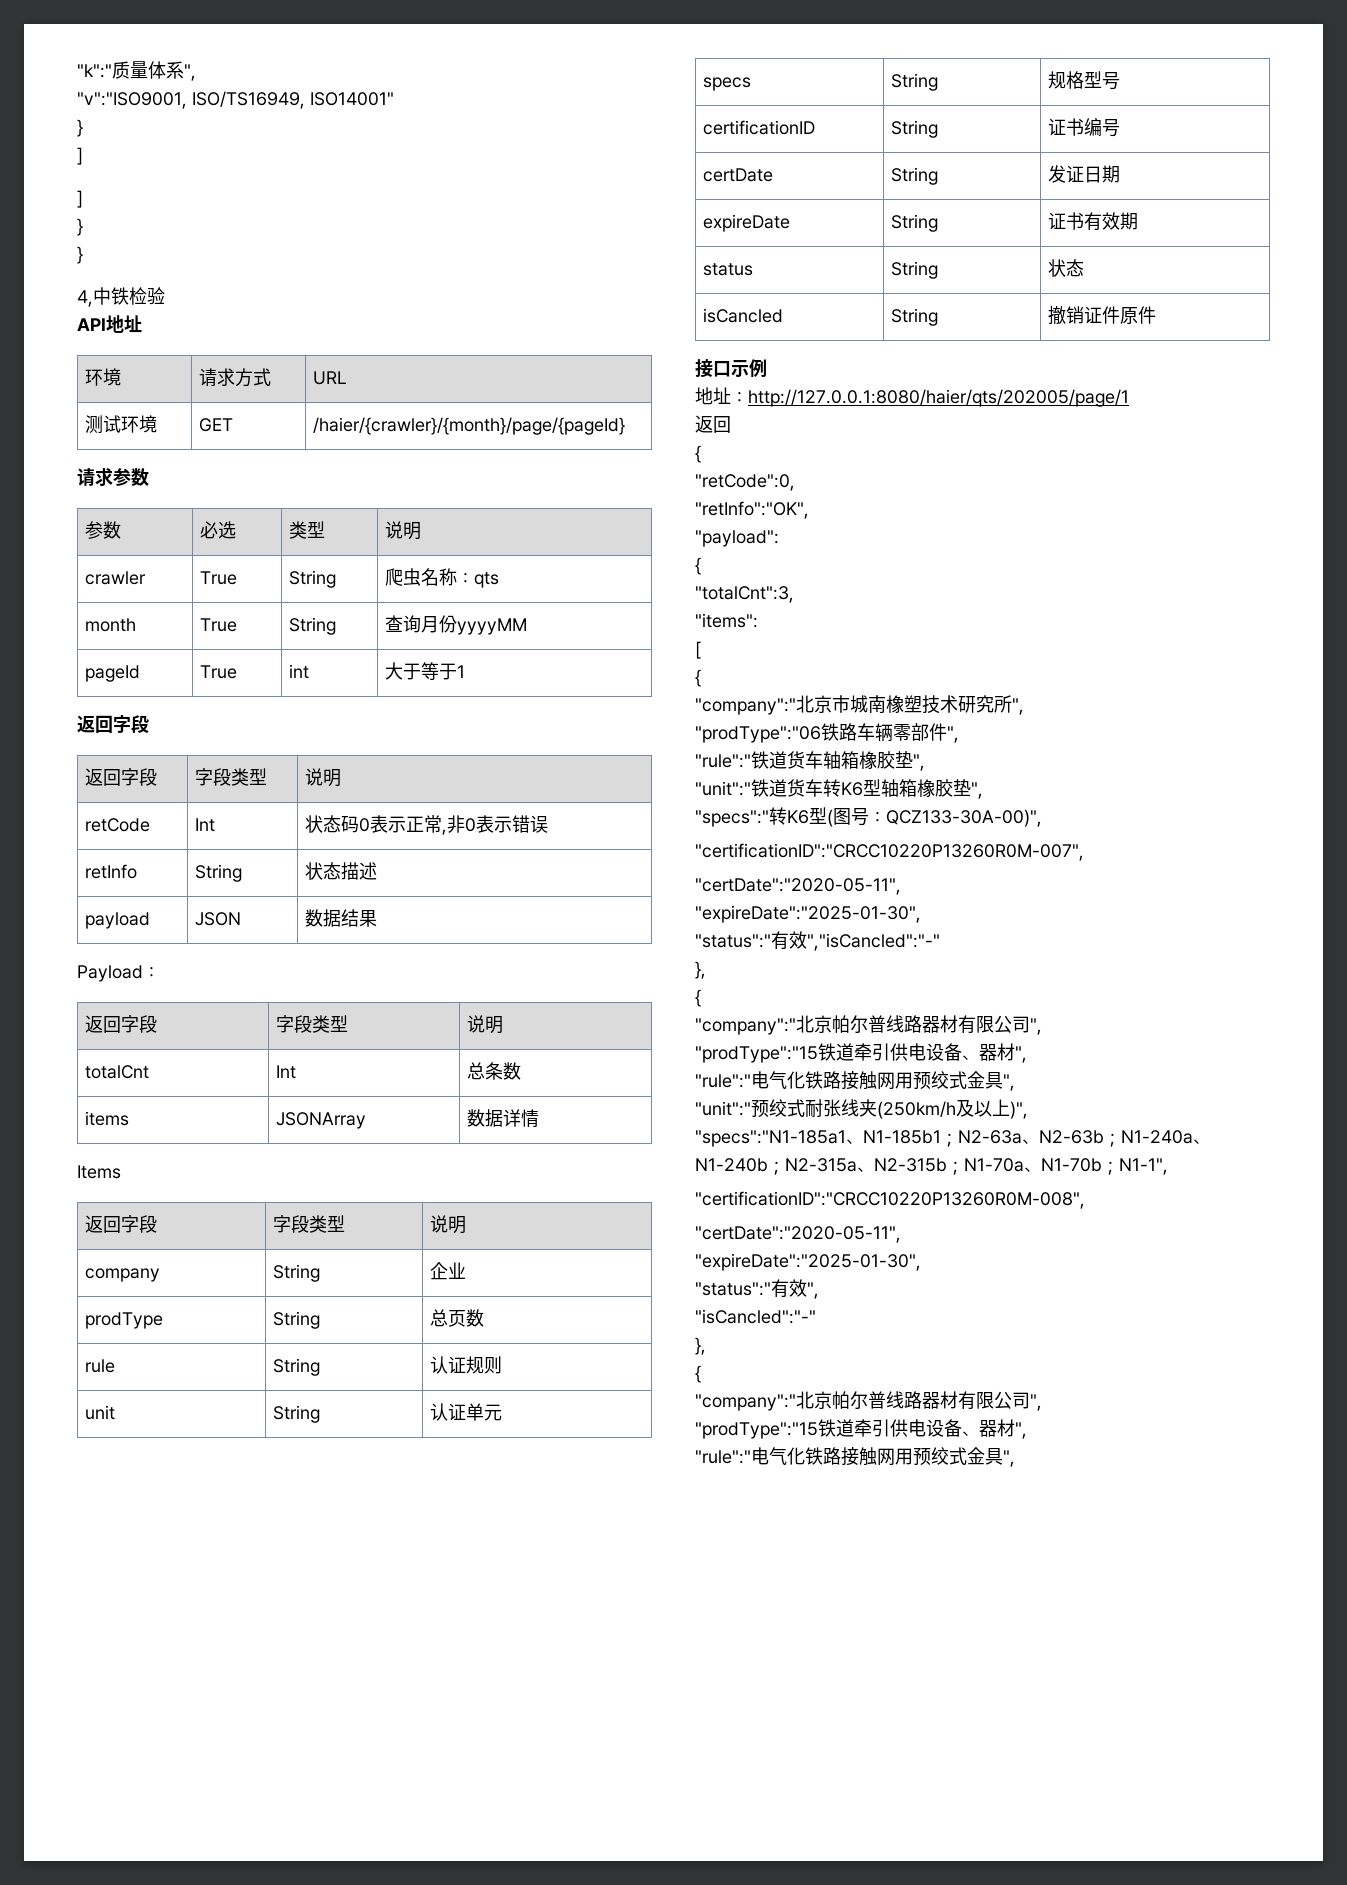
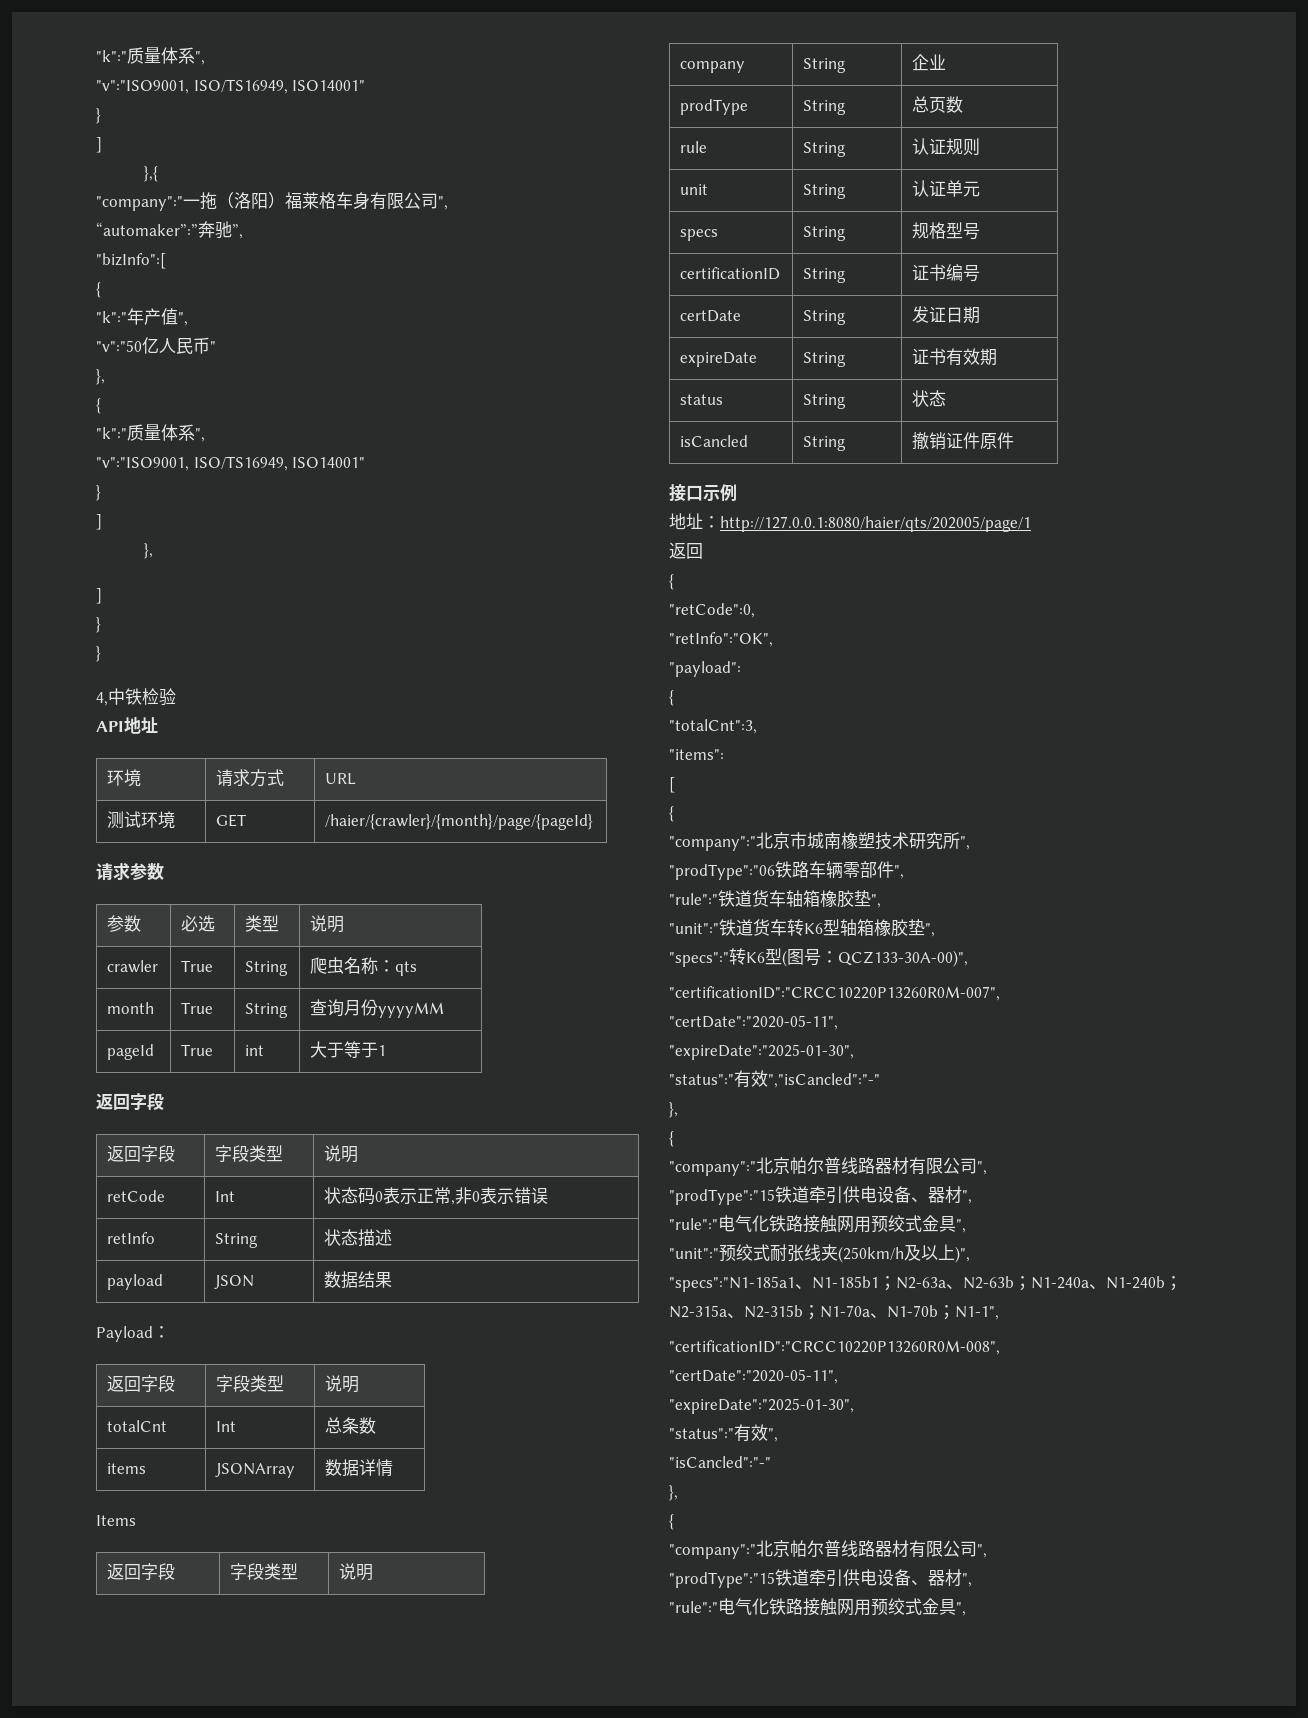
[77,61,196,81] [77,91,394,109] [77,119,83,137] [77,147,83,165] "k":"质量体系", // "v":"ISO9001, ISO/TS16949, ISO14001" // } // ] -> [96,47,205,65] [96,79,366,94] [96,108,101,124] [96,137,102,153] [144,166,159,182] [96,192,448,211] [96,221,243,239] [96,253,166,269] [96,282,101,298] [96,308,188,326] [96,337,216,355] [96,369,105,385] [96,398,101,414] [96,424,205,442] [96,456,366,471] [96,485,101,501] [96,514,102,530] [144,543,154,559] "k":"质量体系", // "v":"ISO9001, ISO/TS16949, ISO14001" // } // ] // },{ // "company":"一拖（洛阳）福莱格车身有限公司", // “automaker”:”奔驰”, // "bizInfo":[ // { // "k":"年产值", // "v":"50亿人民币" // }, // { // "k":"质量体系", // "v":"ISO9001, ISO/TS16949, ISO14001" // } // ] // },

